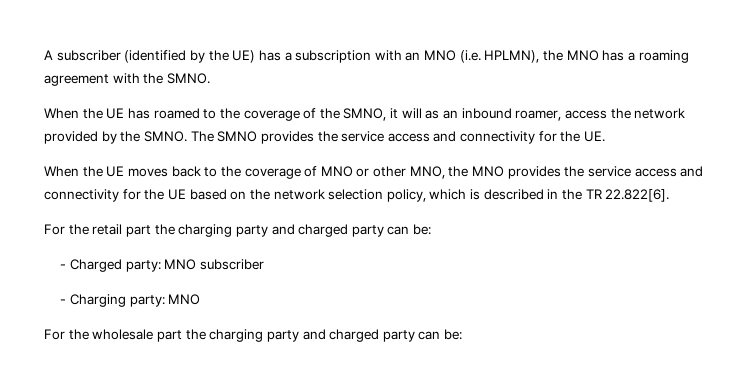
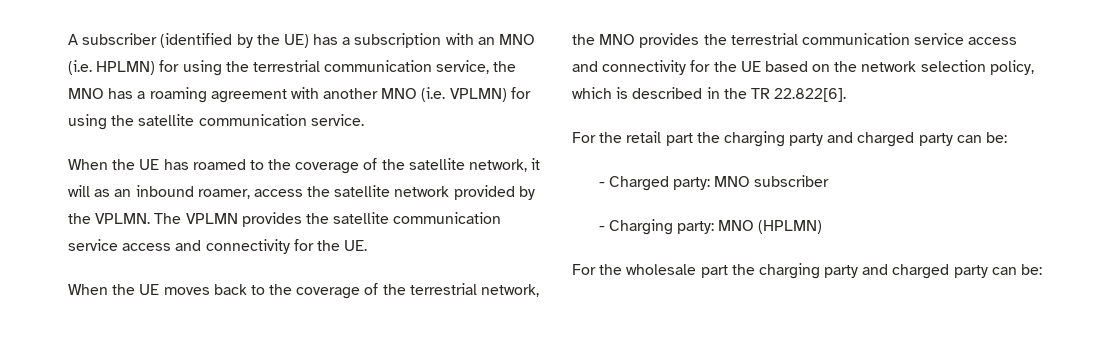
[484,50,540,63] HPLMN), -> [96,60,490,76] HPLMN) for using the terrestrial communication service,
[143,73,210,84] the SMNO. -> [323,87,531,102] [68,114,364,130] another MNO (i.e. VPLMN) for using the satellite communication service.
[343,108,387,121] SMNO, -> [408,158,528,172] satellite network,
(631, 113) none -> [334,185,391,197] satellite
[143,131,338,144] SMNO. The SMNO provides the -> [95,212,502,227] VPLMN. The VPLMN provides the satellite communication
[320,166,445,179] MNO or other MNO, -> [382,283,540,297] the terrestrial network,
(585, 171) none -> [730,33,910,45] terrestrial communication
(201, 299) none -> [758,220,823,234] (HPLMN)

